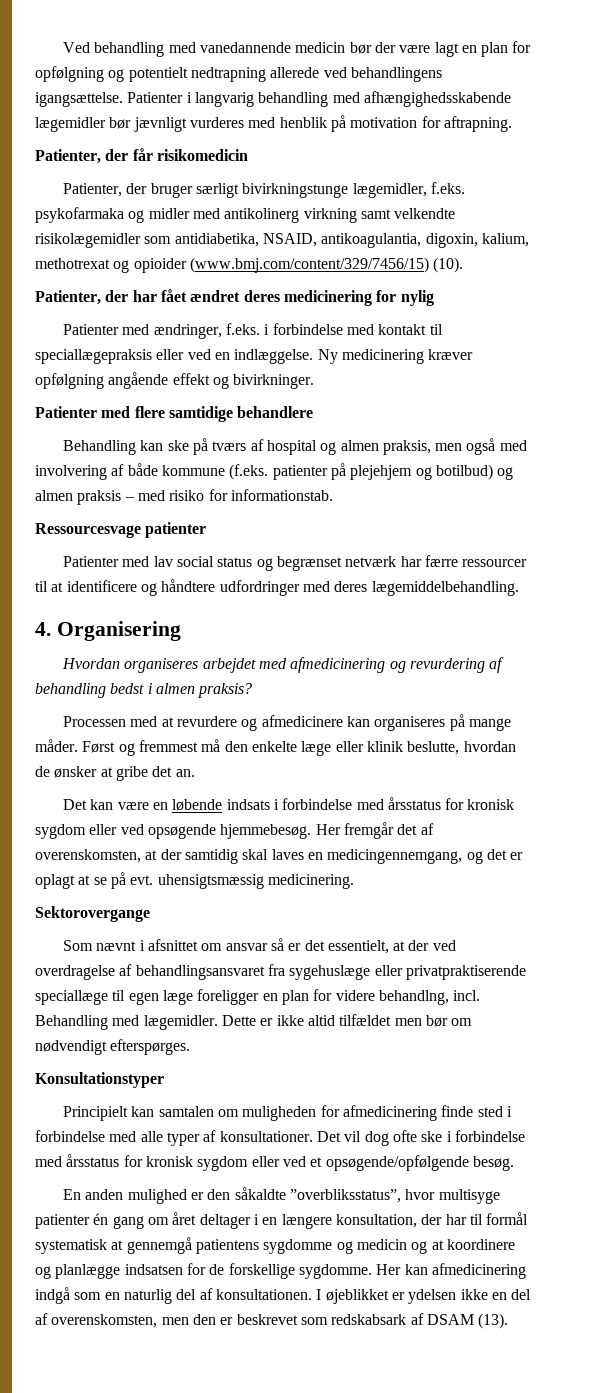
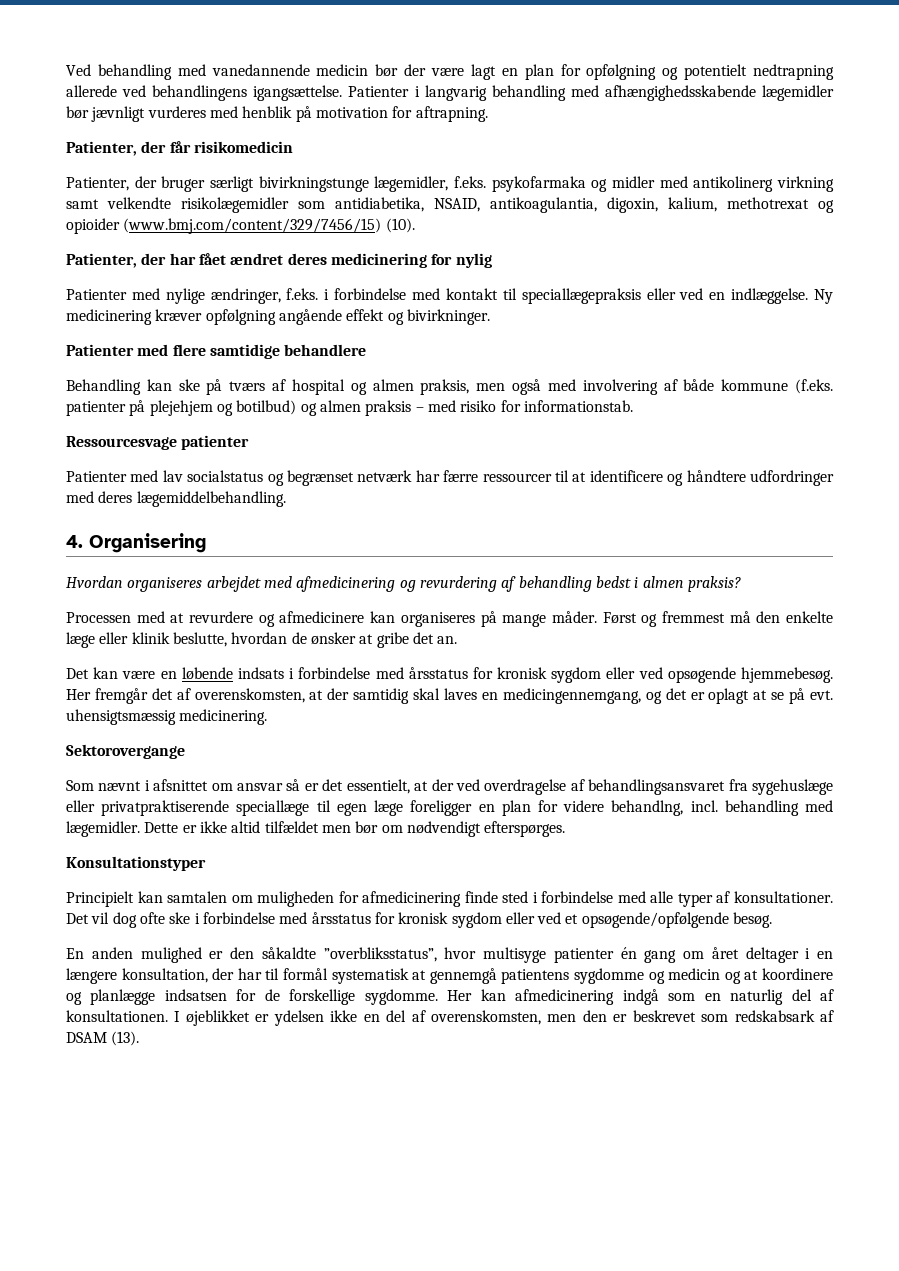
(150, 329) none -> [165,288,205,304] nylige
[176,556,253,567] social status -> [187,470,264,482] socialstatus
[35,1015,108,1030] Behandling -> [724,800,799,816] behandling

